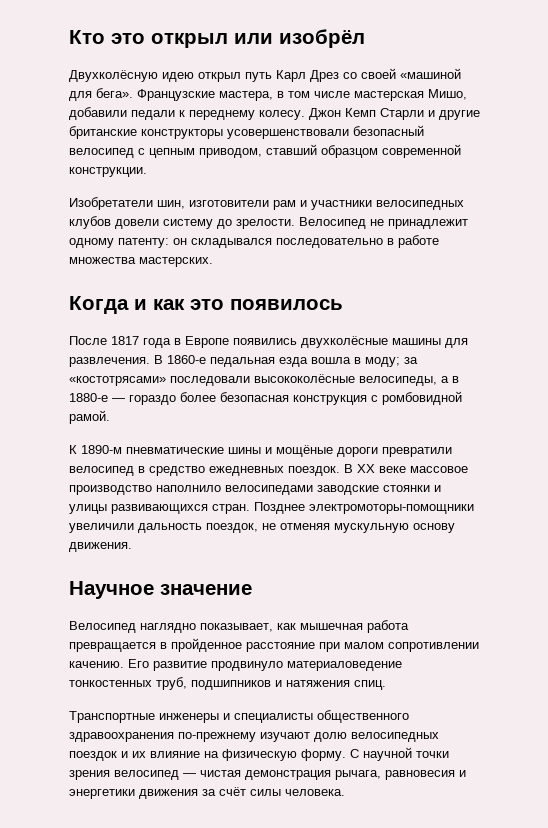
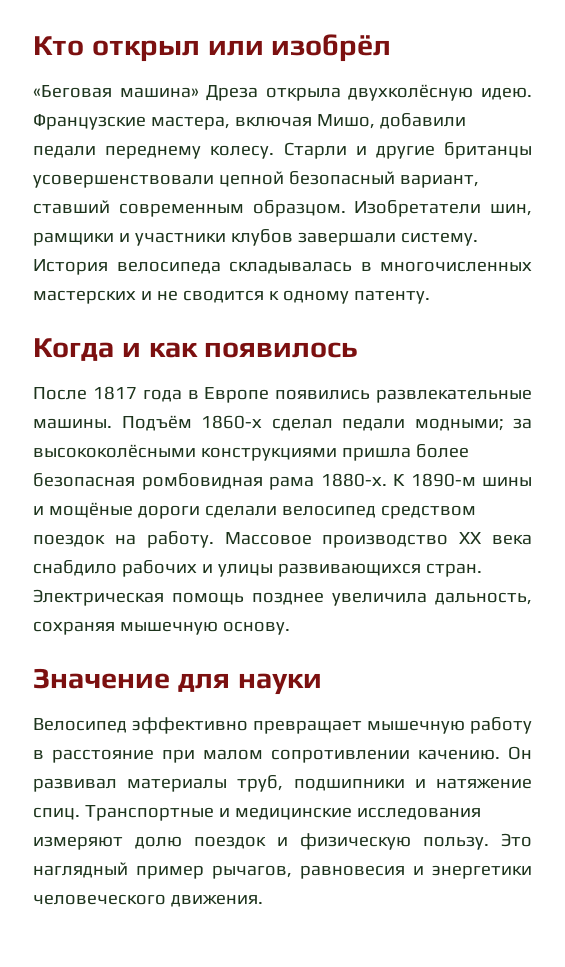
[111,33,145,44] это -> (84, 46) none
[69,68,461,82] [69,88,424,101] Двухколёсную идею открыл путь Карл Дрез со своей «машиной для бега». Французские мастера, в том числе мастерская -> [33,84,532,101] [33,114,312,130] «Беговая машина» Дреза открыла двухколёсную идею. Французские мастера, включая
[179,110,185,117] к -> (96, 151) none
[309,108,376,120] Джон Кемп -> (275, 152) none
[69,125,424,139] [69,144,461,158] [69,167,147,177] [69,197,464,210] [69,216,468,229] [69,235,439,248] [69,257,213,267] британские конструкторы усовершенствовали безопасный велосипед с цепным приводом, ставший образцом современной конструкции. // Изобретатели шин, изготовители рам и участники велосипедных клубов довели систему до зрелости. Велосипед не принадлежит одному патенту: он складывался последовательно в работе множества мастерских. -> [444,142,532,159] [33,171,479,188] [33,200,532,217] [33,229,478,246] [33,259,532,275] [33,290,430,304] британцы усовершенствовали цепной безопасный вариант, ставший современным образцом. Изобретатели шин, рамщики и участники клубов завершали систему. История велосипеда складывалась в многочисленных мастерских и не сводится к одному патенту.
[190,299,224,310] это -> (198, 350) none
[301,336,468,348] [69,355,418,367] [69,374,459,386] [69,391,462,405] [69,410,110,424] двухколёсные машины для развлечения. В 1860-е педальная езда вошла в моду; за «костотрясами» последовали высококолёсные велосипеды, а в 1880-е — гораздо более безопасная конструкция с ромбовидной рамой. // -> [375,389,532,403] [33,415,532,431] [33,444,469,461] [33,473,387,490] развлекательные машины. Подъём 1860-х сделал педали модными; за высококолёсными конструкциями пришла более безопасная ромбовидная рама 1880-х.
[126,447,224,454] пневматические -> (476, 480) none
[382,447,452,457] [69,464,468,476] [69,485,441,495] [69,502,474,514] [69,523,455,533] [69,542,132,552] [69,581,252,599] [69,620,409,633] [69,638,242,652] превратили велосипед в средство ежедневных поездок. В XX веке массовое производство наполнило велосипедами заводские стоянки и улицы развивающихся стран. Позднее электромоторы-помощники увеличили дальность поездок, не отменяя мускульную основу движения. // Научное значение // Велосипед наглядно показывает, как мышечная работа превращается в пройденное -> [204,505,476,519] [33,531,532,548] [33,560,482,577] [33,589,532,606] [33,621,290,635] [33,668,322,695] [33,717,532,734] [33,750,44,759] сделали велосипед средством поездок на работу. Массовое производство XX века снабдило рабочих и улицы развивающихся стран. Электрическая помощь позднее увеличила дальность, сохраняя мышечную основу. // Значение для науки // Велосипед эффективно превращает мышечную работу в
[128,659,402,671] [69,677,386,690] [69,710,409,723] [69,732,439,742] [69,747,449,761] [69,770,466,780] [69,787,345,799] Его развитие продвинуло материаловедение тонкостенных труб, подшипников и натяжения спиц. // Транспортные инженеры и специалисты общественного здравоохранения по-прежнему изучают долю велосипедных поездок и их влияние на физическую форму. С научной точки зрения велосипед — чистая демонстрация рычага, равновесия и энергетики движения за счёт силы человека. -> [508,746,532,760] [33,775,532,792] [33,805,481,821] [33,833,532,850] [33,862,532,879] [33,894,263,907] Он развивал материалы труб, подшипники и натяжение спиц. Транспортные и медицинские исследования измеряют долю поездок и физическую пользу. Это наглядный пример рычагов, равновесия и энергетики человеческого движения.

